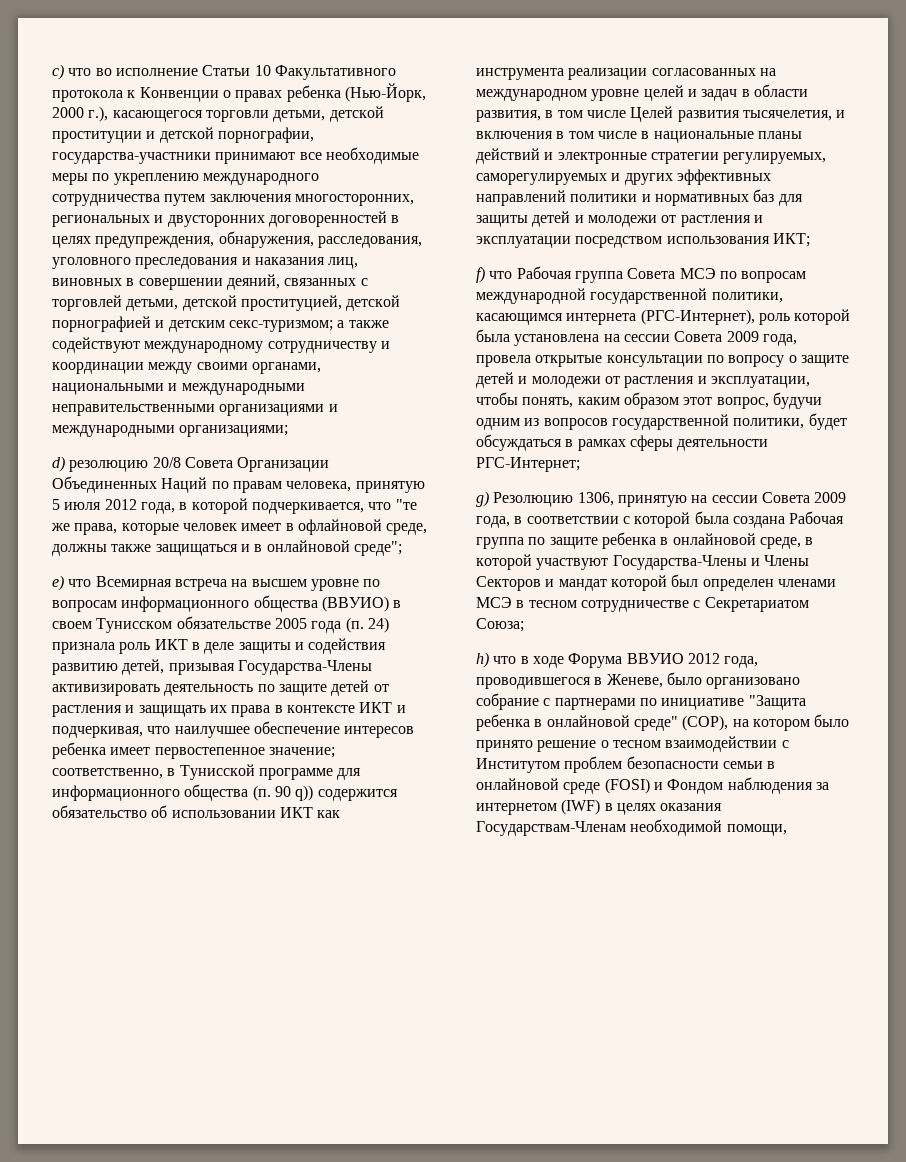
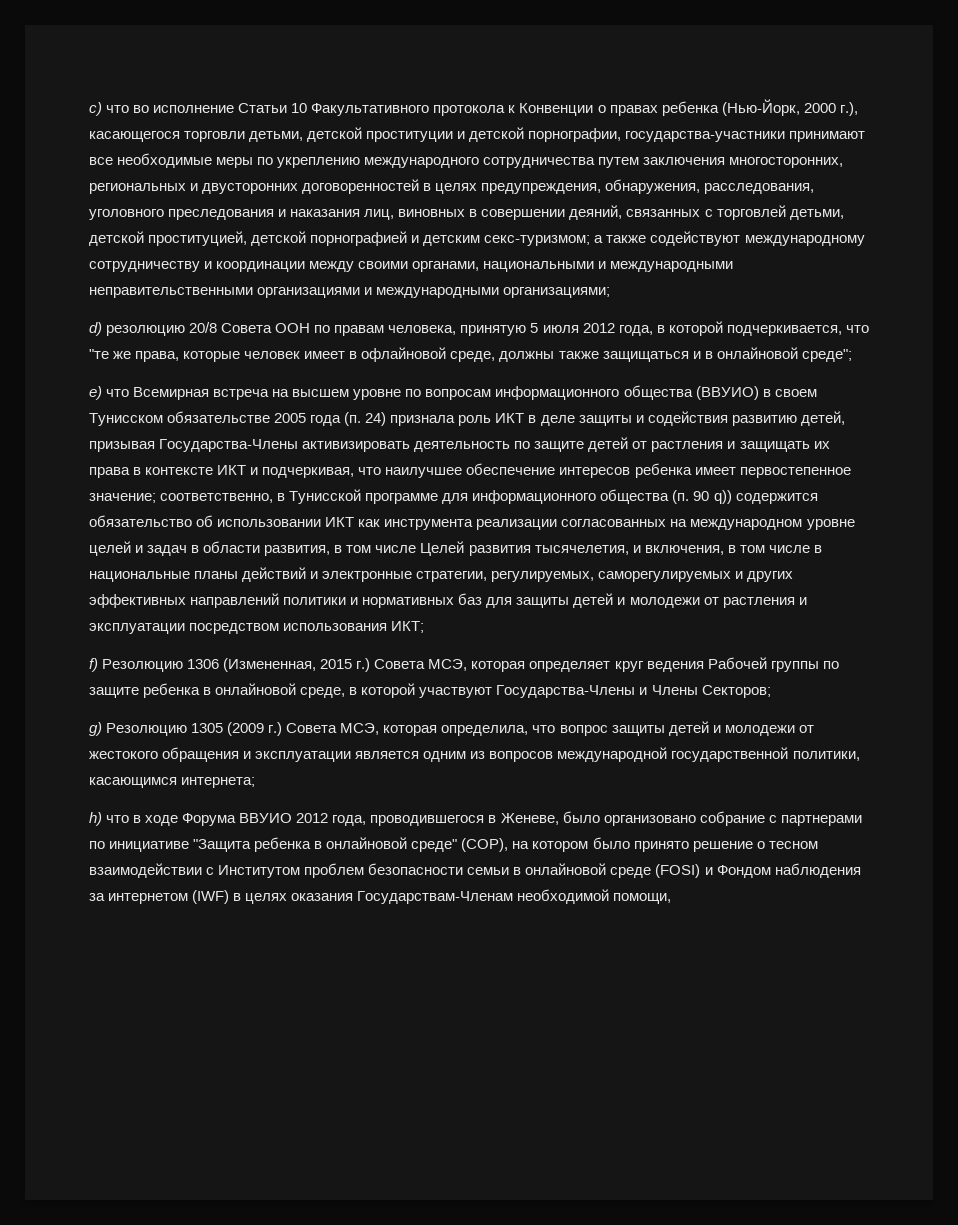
[237,457,330,472] [52,476,208,493] Организации Объединенных Наций -> [275,323,311,333] ООН
[476,131,553,139] включения -> [644,545,724,555] включения,
[650,152,719,164] стратегии -> [416,571,488,582] стратегии,
[489,266,807,283] [476,288,783,304] [476,309,851,325] [476,329,797,346] [476,355,849,367] [476,372,810,388] [476,392,822,409] [476,413,847,430] [476,434,769,451] [476,457,580,472] [476,491,847,507] [476,511,845,528] [476,537,524,549] что Рабочая группа Совета МСЭ по вопросам международной государственной политики, касающимся интернета (РГС-Интернет), роль которой была установлена на сессии Совета 2009 года, провела открытые консультации по вопросу о защите детей и молодежи от растления и эксплуатации, чтобы понять, каким образом этот вопрос, будучи одним из вопросов государственной политики, будет обсуждаться в рамках сферы деятельности РГС-Интернет; // g) Резолюцию 1306, принятую на сессии Совета 2009 года, в соответствии с которой была создана Рабочая группа -> [102,657,819,672] Резолюцию 1306 (Измененная, 2015 г.) Совета МСЭ, которая определяет круг ведения Рабочей группы
[476,574,836,591] [476,597,809,612] [476,618,524,632] Секторов и мандат которой был определен членами МСЭ в тесном сотрудничестве с Секретариатом Союза; -> [701,685,771,698] [89,721,814,736] [89,747,860,762] [89,777,256,788] Секторов; // g) Резолюцию 1305 (2009 г.) Совета МСЭ, которая определила, что вопрос защиты детей и молодежи от жестокого обращения и эксплуатации является одним из вопросов международной государственной политики, касающимся интернета;

